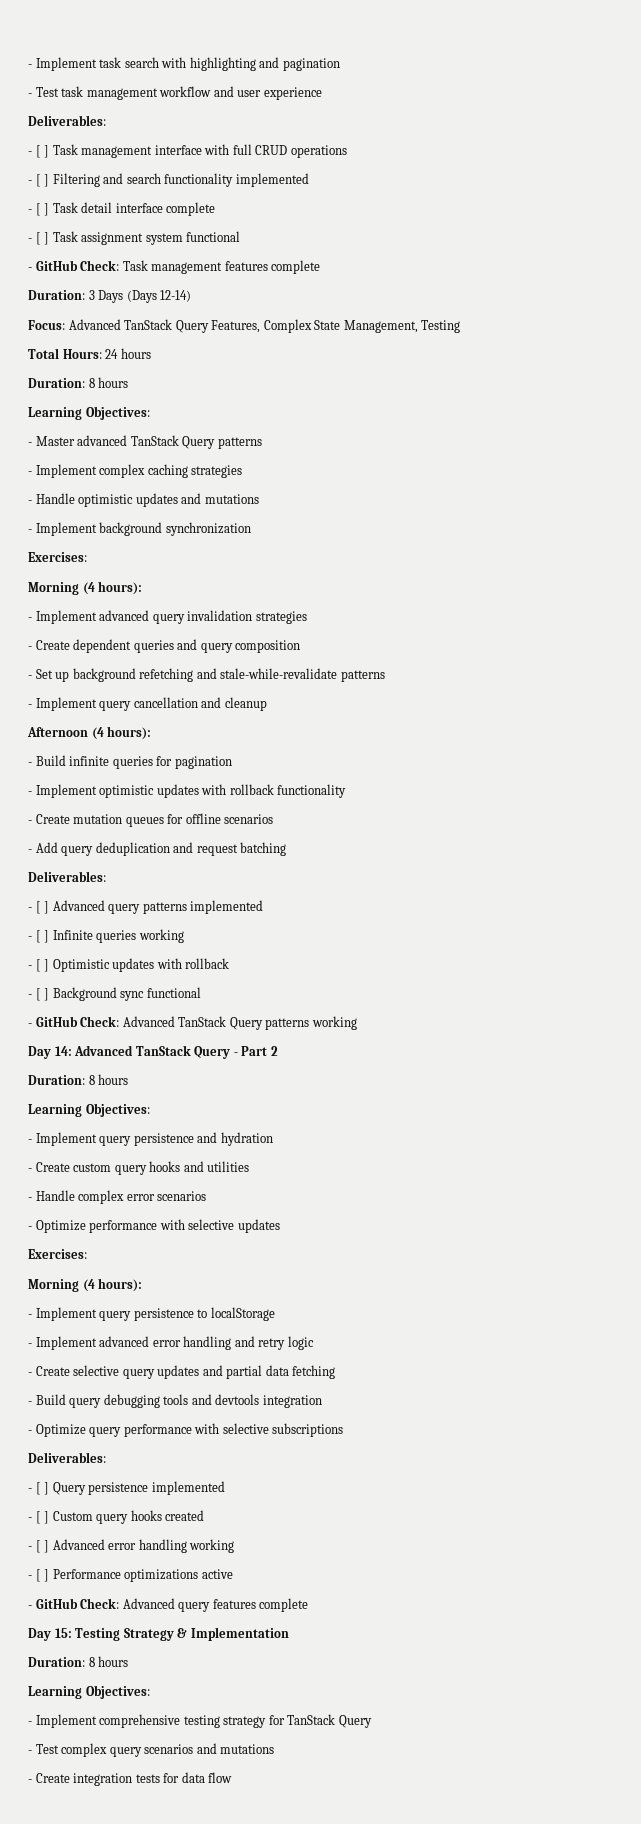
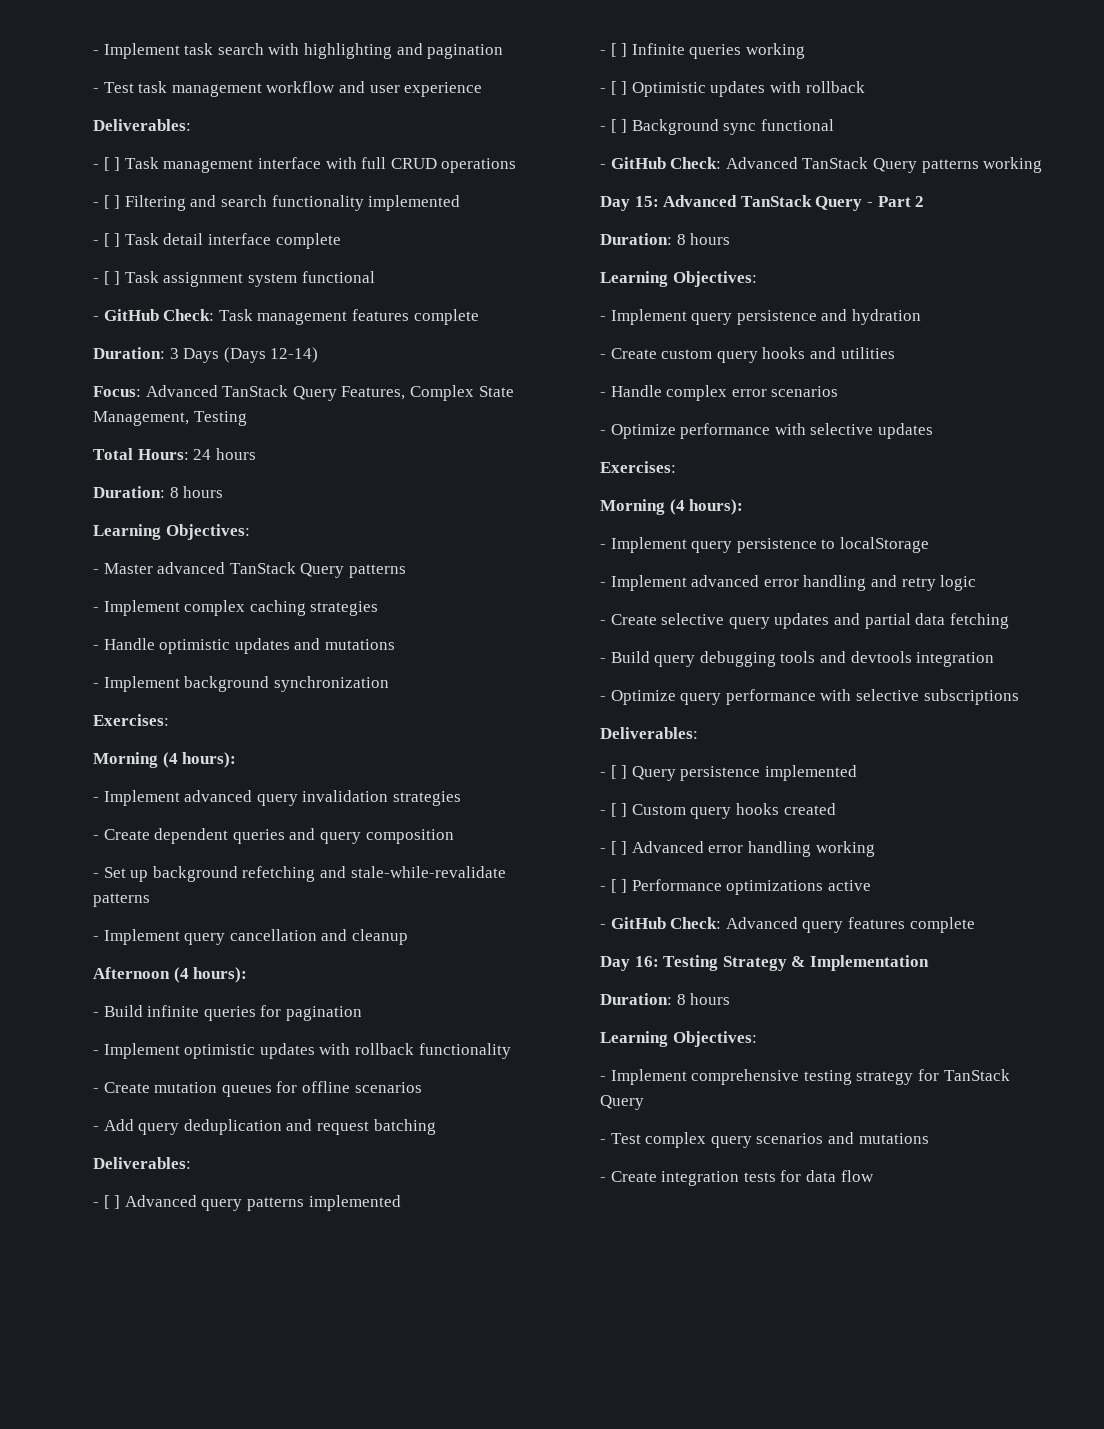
[54,1046,72,1056] 14: -> [634,196,659,207] 15:
[54,1628,72,1638] 15: -> [634,956,659,967] 16:

